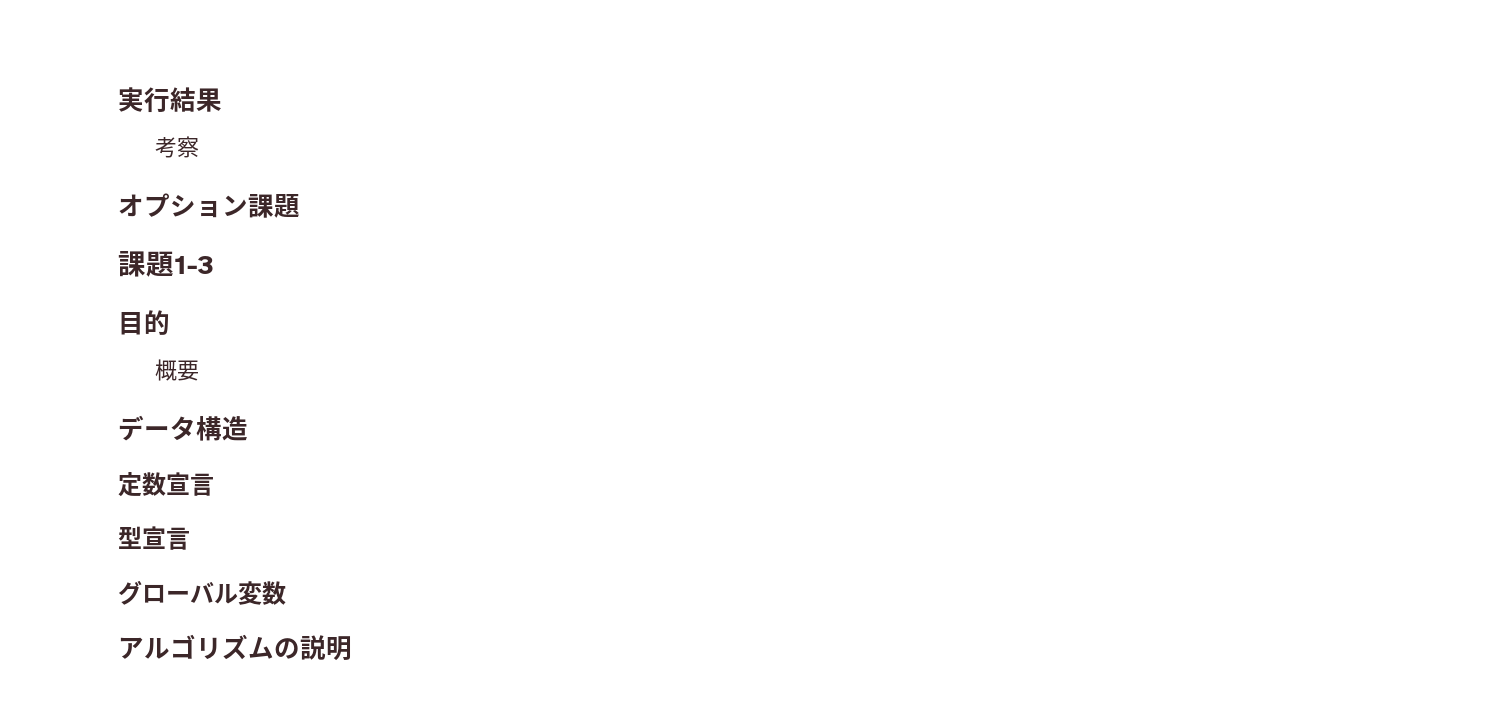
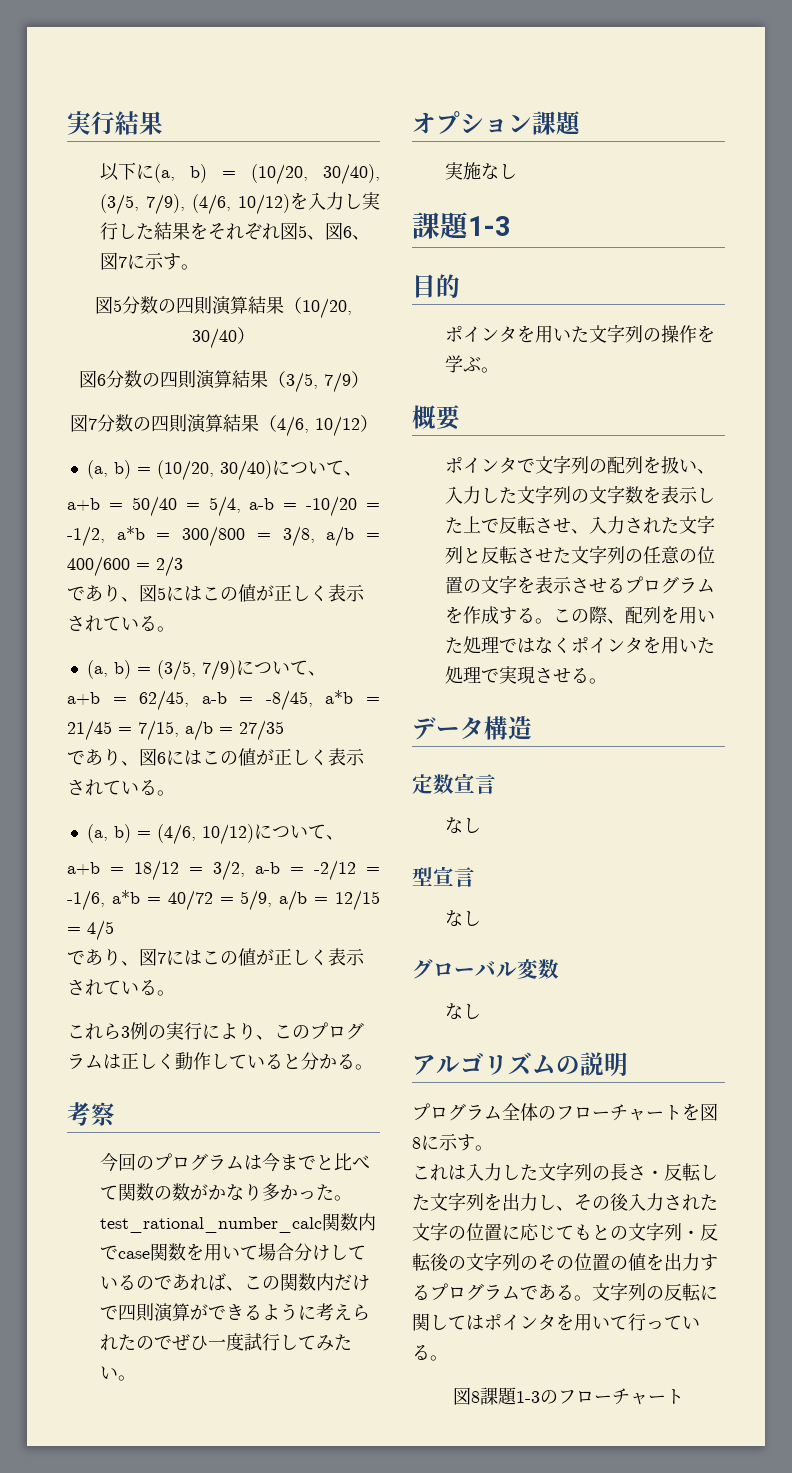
[154,136,199,158] 考察 -> [99,162,381,185] [99,192,380,215] [99,222,370,240] [99,252,199,270] [95,296,352,319] [192,327,255,349] [78,370,369,393] [69,414,378,437] [86,460,362,481] [67,496,380,517] [67,526,381,547] [67,556,183,577] [67,584,365,602] [67,615,175,632] [86,660,326,681] [67,690,380,711] [67,720,284,741] [67,748,365,766] [67,779,175,796] [86,824,344,845] [67,860,380,881] [67,890,380,911] [67,920,114,941] [67,948,365,966] [67,979,175,996] [67,1022,364,1040] [67,1052,373,1070] [67,1102,115,1127] [99,1153,370,1172] [99,1183,352,1201] [99,1213,376,1233] [99,1243,366,1261] [99,1273,370,1291] [99,1303,370,1322] [99,1333,352,1351] [99,1366,136,1381] 以下に(a, b) = (10/20, 30/40), (3/5, 7/9), (4/6, 10/12)を入力し実行した結果をそれぞれ図5、図6、図7に示す。 // 図5分数の四則演算結果（10/20, 30/40） // 図6分数の四則演算結果（3/5, 7/9） // 図7分数の四則演算結果（4/6, 10/12） // (a, b) = (10/20, 30/40)について、 // a+b = 50/40 = 5/4, a-b = -10/20 = -1/2, a*b = 300/800 = 3/8, a/b = 400/600 = 2/3 // であり、図5にはこの値が正しく表示されている。 // (a, b) = (3/5, 7/9)について、 // a+b = 62/45, a-b = -8/45, a*b = 21/45 = 7/15, a/b = 27/35 // であり、図6にはこの値が正しく表示されている。 // (a, b) = (4/6, 10/12)について、 // a+b = 18/12 = 3/2, a-b = -2/12 = -1/6, a*b = 40/72 = 5/9, a/b = 12/15 = 4/5 // であり、図7にはこの値が正しく表示されている。 // これら3例の実行により、このプログラムは正しく動作していると分かる。 // 考察 // 今回のプログラムは今までと比べて関数の数がかなり多かった。test_rational_number_calc関数内でcase関数を用いて場合分けしているのであれば、この関数内だけで四則演算ができるように考えられたのでぜひ一度試行してみたい。
(300, 206) none -> [444,162,517,180] // 実施なし
[154,359,199,381] 概要 -> [444,324,715,343] [444,355,499,373] [412,405,461,430] [444,455,715,474] [444,485,715,504] [444,515,715,535] [444,545,715,565] [444,575,715,594] [444,606,715,624] [444,636,715,654] [444,666,607,684] ポインタを用いた文字列の操作を学ぶ。 // 概要 // ポインタで文字列の配列を扱い、入力した文字列の文字数を表示した上で反転させ、入力された文字列と反転させた文字列の任意の位置の文字を表示させるプログラムを作成する。この際、配列を用いた処理ではなくポインタを用いた処理で実現させる。
(214, 484) none -> [444,817,481,834] // なし
(190, 538) none -> [444,910,481,927] // なし
(286, 593) none -> [444,1003,481,1020] // なし
(352, 648) none -> [412,1103,718,1121] [412,1133,493,1151] [412,1162,718,1182] [412,1192,718,1211] [412,1222,718,1241] [412,1252,718,1272] [412,1282,718,1302] [412,1313,700,1331] [412,1345,448,1361] [453,1387,684,1405] // プログラム全体のフローチャートを図8に示す。 // これは入力した文字列の長さ・反転した文字列を出力し、その後入力された文字の位置に応じてもとの文字列・反転後の文字列のその位置の値を出力するプログラムである。文字列の反転に関してはポインタを用いて行っている。 // 図8課題1-3のフローチャート

